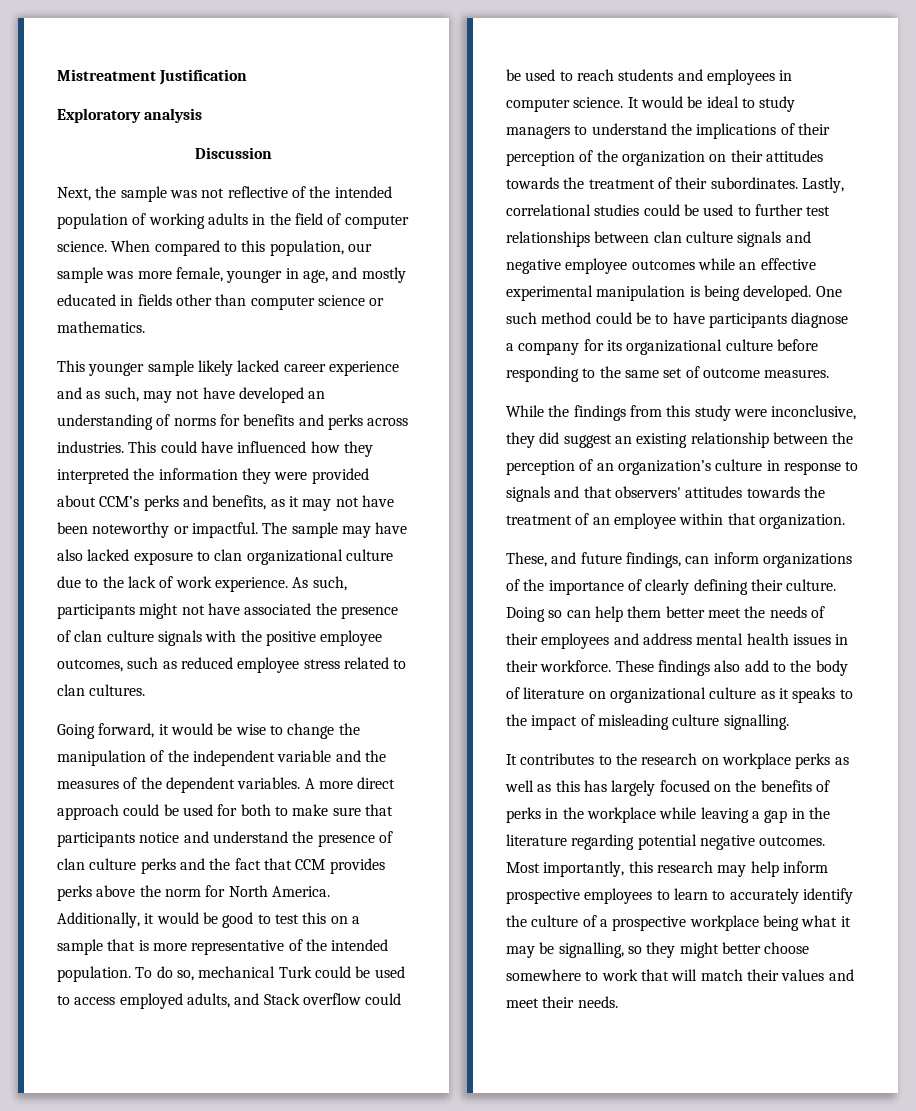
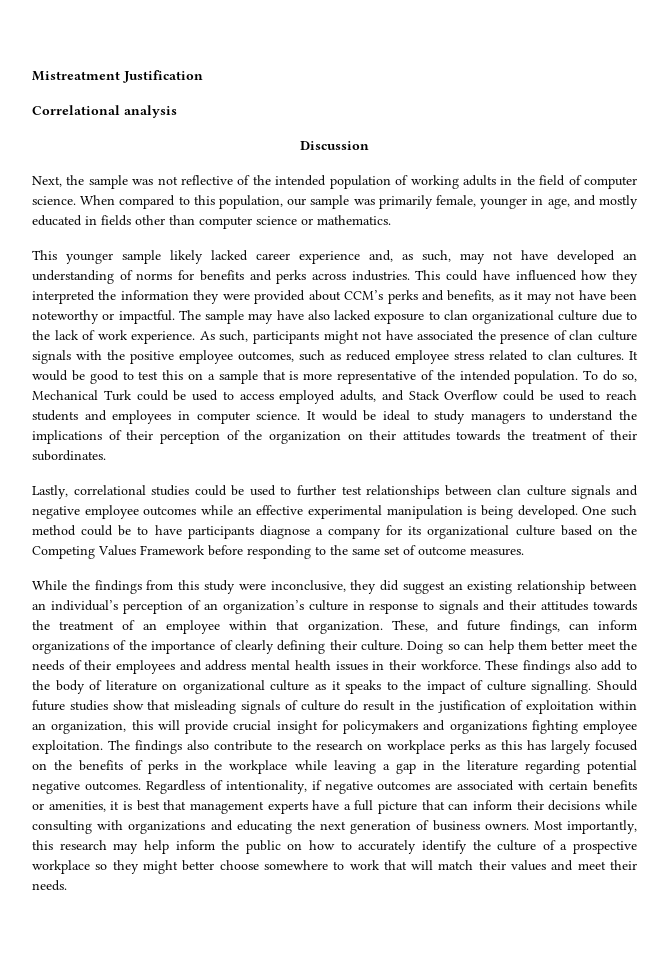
[57,108,141,123] Exploratory -> [32,105,120,115] Correlational
[137,271,172,279] more -> [378,195,433,209] primarily
[57,387,82,399] and -> [369,250,393,262] and,
[57,723,360,739] [57,750,386,766] [57,777,396,793] [57,804,393,820] [57,831,393,847] [57,858,385,874] [57,885,330,901] [57,912,155,928] // Going forward, it would be wise to change the manipulation of the independent variable and the measures of the dependent variables. A more direct approach could be used for both to make sure that participants notice and understand the presence of clan culture perks and the fact that CCM provides perks above the norm for North America. Additionally, it -> [629,351,638,360] It
[198,966,276,978] mechanical -> [32,390,98,400] Mechanical
[302,993,361,1005] overflow -> [444,390,499,400] Overflow
(798, 183) none -> (106, 455) //
(773, 345) none -> [560,525,637,536] [32,545,205,559] based on the Competing Values Framework
[832,432,854,444] the -> [32,600,118,611] an individual’s
[583,486,681,498] that observers' -> [509,600,537,610] their
(845, 521) // -> (383, 627) none
[597,714,669,730] misleading -> (484, 685) none
[506,753,595,765] // It contributes -> [597,680,638,691] [32,700,637,714] [32,720,637,734] [32,740,272,754] Should future studies show that misleading signals of culture do result in the justification of exploitation within an organization, this will provide crucial insight for policymakers and organizations fighting employee exploitation. The findings also contribute
[505,780,552,792] well as -> (497, 747) none
(826, 841) none -> [145,780,637,794] [32,800,637,814] [32,820,529,834] Regardless of intentionality, if negative outcomes are associated with certain benefits or amenities, it is best that management experts have a full picture that can inform their decisions while consulting with organizations and educating the next generation of business owners.
[506,888,708,904] prospective employees to learn -> [221,840,335,854] the public on how
[762,915,851,931] [506,942,624,958] being what it may be signalling, -> (90, 867) none

